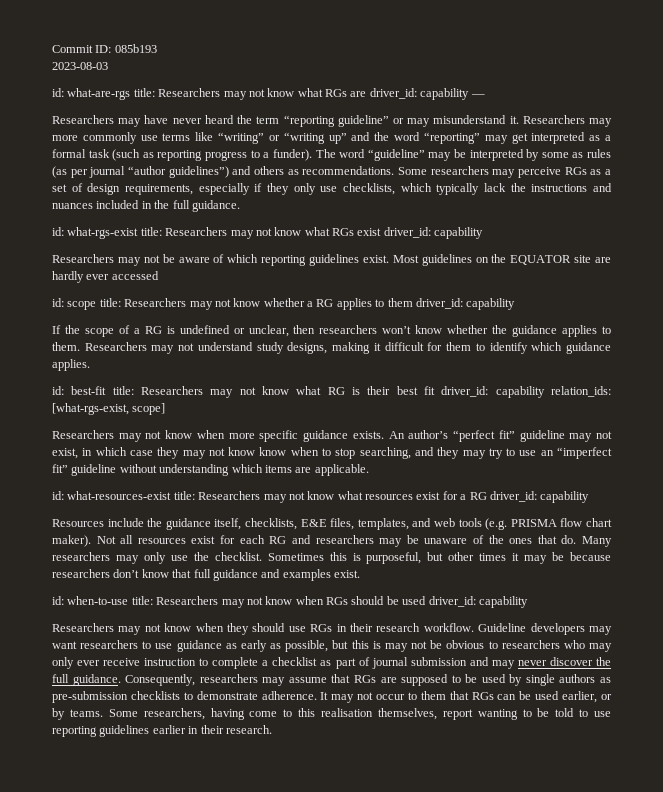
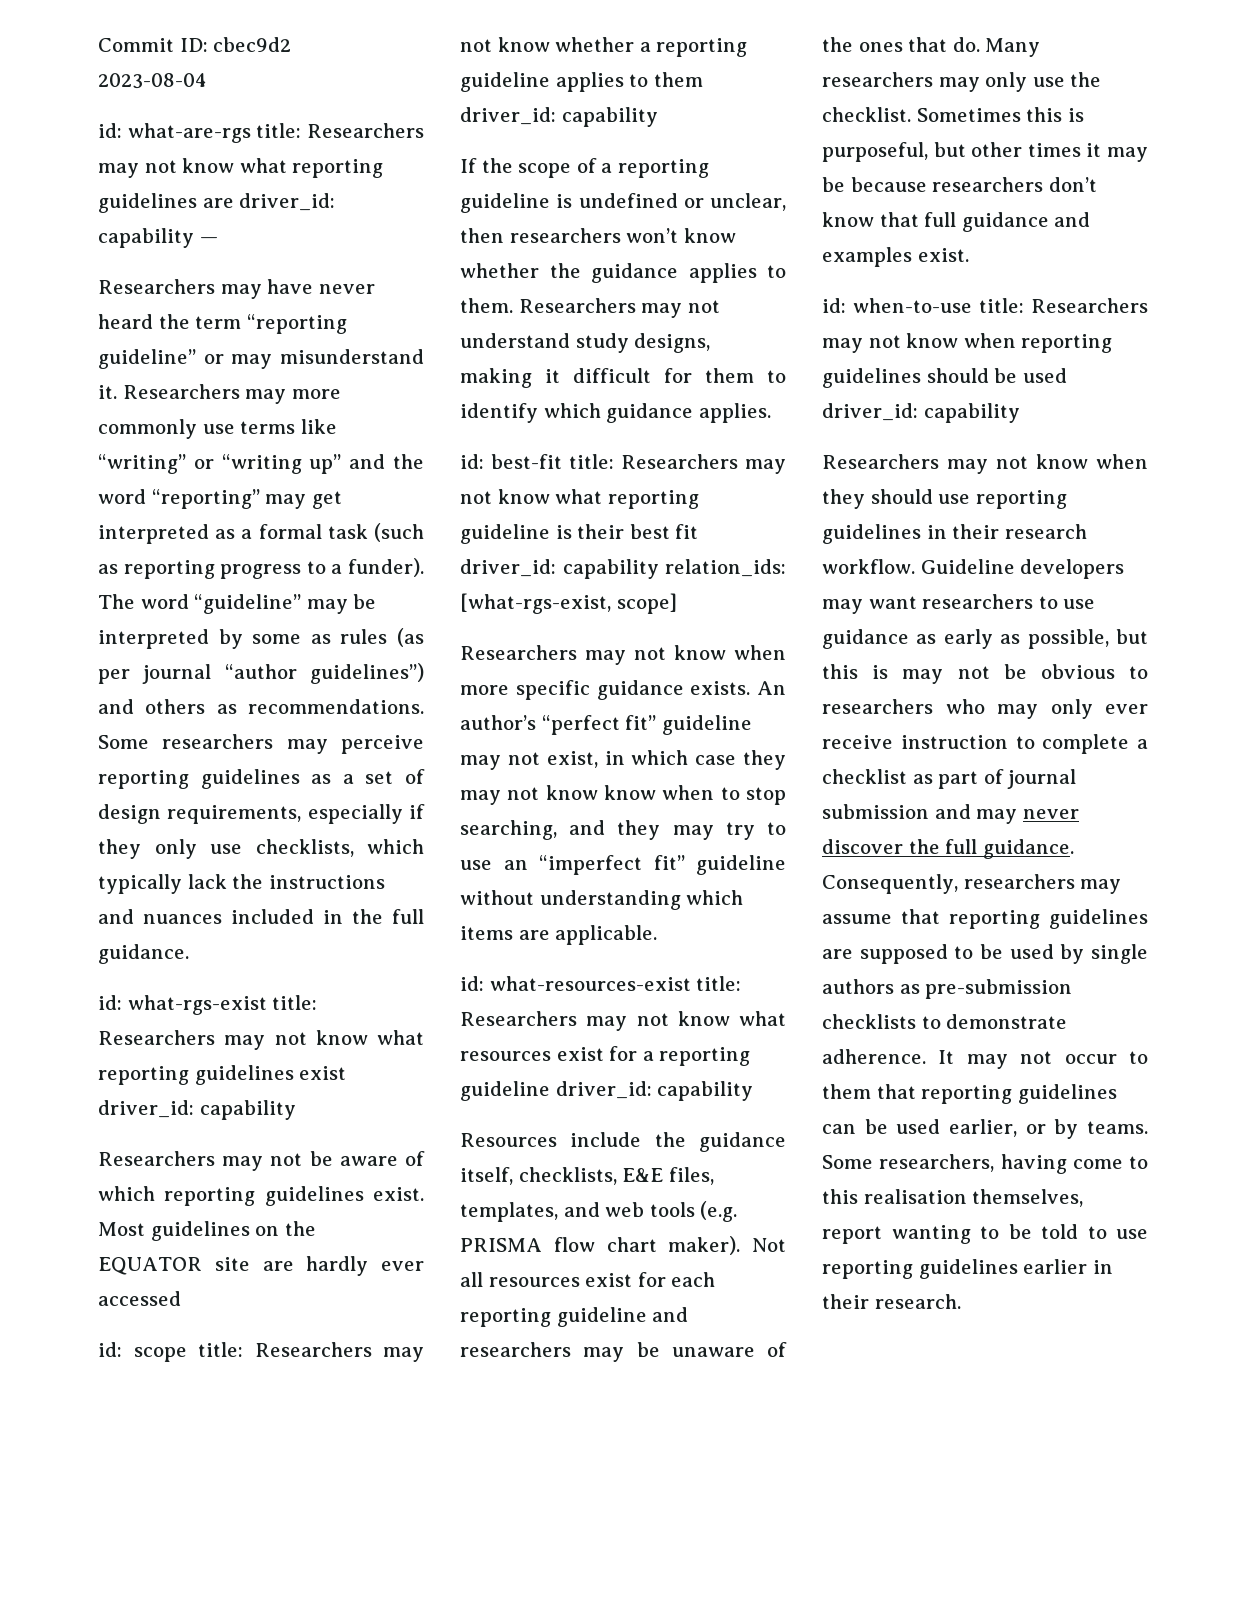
[114,44,157,53] [52,62,108,70] 085b193 // 2023-08-03 -> [213,37,292,52] [98,73,207,89] cbec9d2 // 2023-08-04
[325,89,347,97] RGs -> [292,159,384,178] [98,193,197,213] reporting guidelines
[564,167,587,175] RGs -> [98,769,300,789] reporting guidelines
[332,228,354,236] RGs -> [98,1065,294,1085] reporting guidelines
[316,299,334,307] RG -> [656,38,748,57] [460,72,550,92] reporting guideline
[144,326,162,334] RG -> [617,159,709,178] [460,193,550,213] reporting guideline
[327,387,345,395] RG -> [607,490,699,509] [460,524,550,544] reporting guideline
[469,492,487,500] RG -> [659,1047,751,1066] [460,1081,550,1101] reporting guideline
[269,536,287,544] RG -> [460,1307,647,1327] reporting guideline
[326,597,348,605] RGs -> [1021,334,1113,353] [822,368,921,388] reporting guidelines
[310,624,333,632] RGs -> [975,490,1067,509] [822,524,921,544] reporting guidelines
[353,675,376,683] RGs -> [949,909,1148,929] reporting guidelines
[471,692,494,700] RGs -> [921,1084,1117,1104] reporting guidelines

